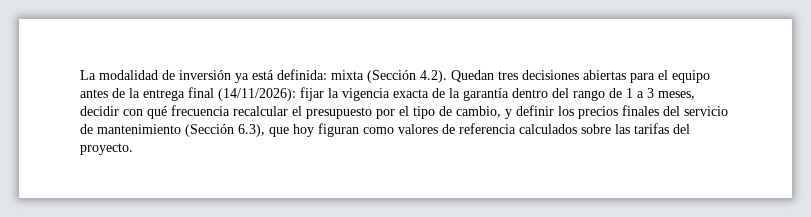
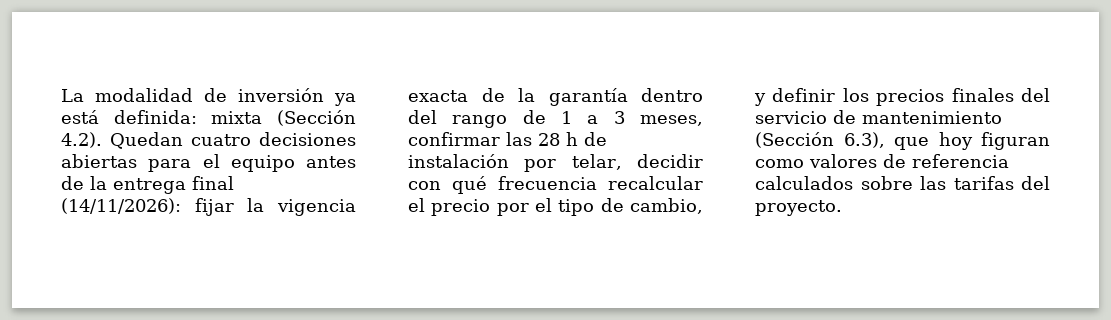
[498,71,518,80] tres -> [191,134,251,146] cuatro
(695, 95) none -> [408,132,607,146] [408,154,622,172] confirmar las 28 h de instalación por telar,
[306,107,372,119] presupuesto -> [431,199,491,216] precio

